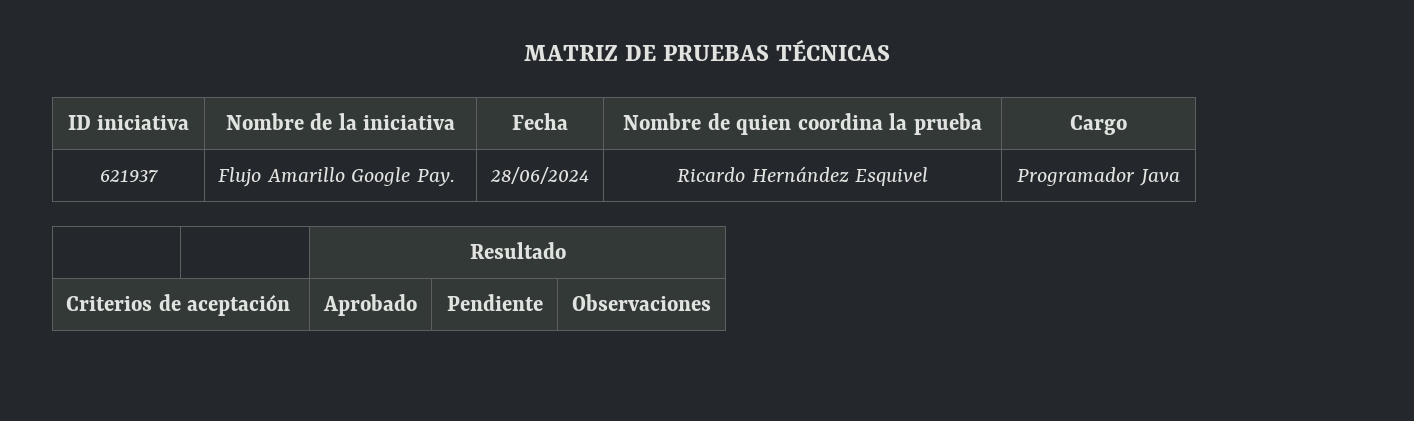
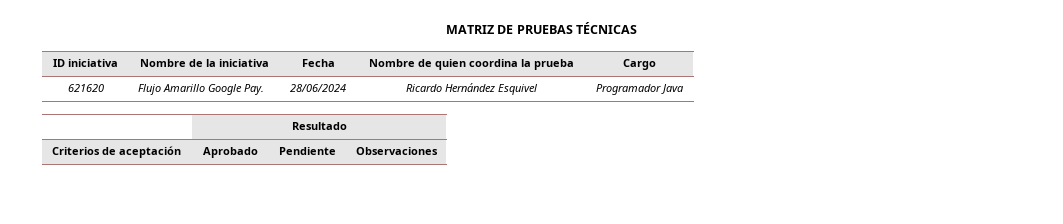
[100,169,159,182] 621937 -> [67,84,104,92] 621620

